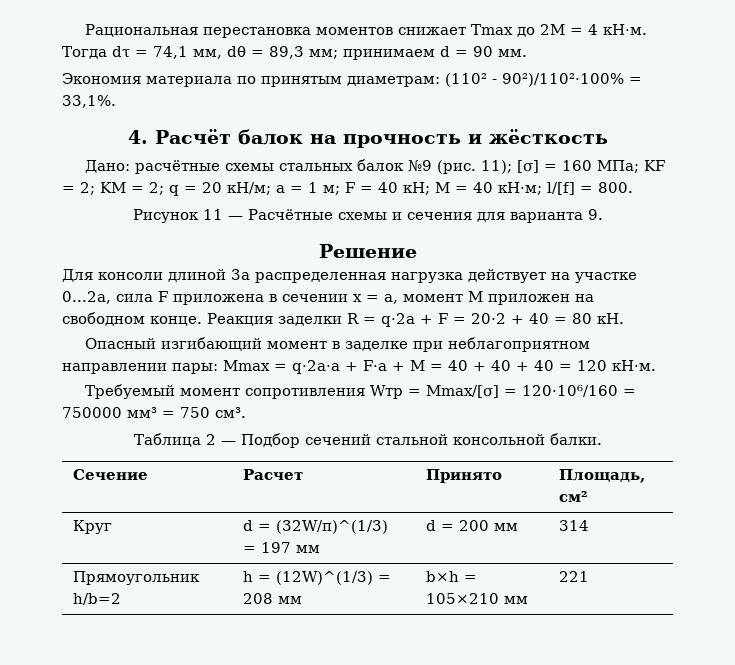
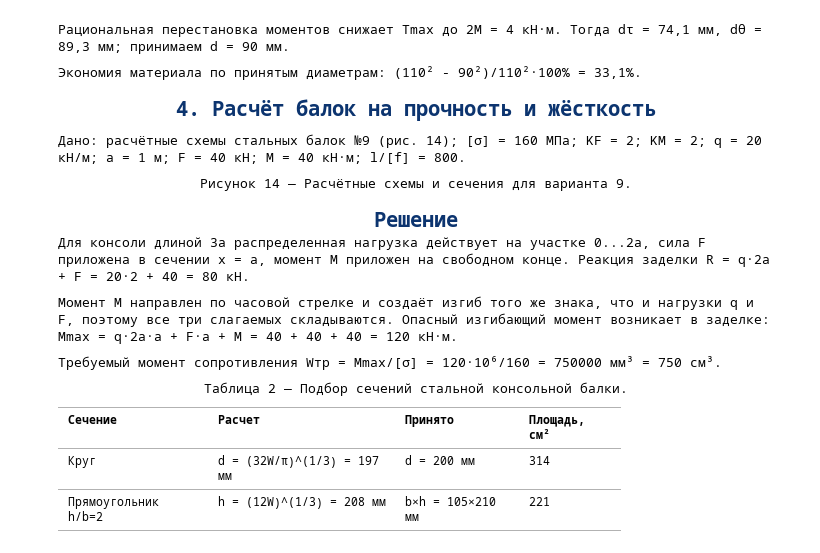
[480,160,512,174] 11); -> [426,136,458,147] 14);
[202,209,223,220] 11 -> [264,179,280,188] 14
[84,337,590,352] [62,363,218,374] Опасный изгибающий момент в заделке при неблагоприятном направлении пары: -> [58,296,754,310] [58,313,770,327] Момент M направлен по часовой стрелке и создаёт изгиб того же знака, что и нагрузки q и F, поэтому все три слагаемых складываются. Опасный изгибающий момент возникает в заделке:

